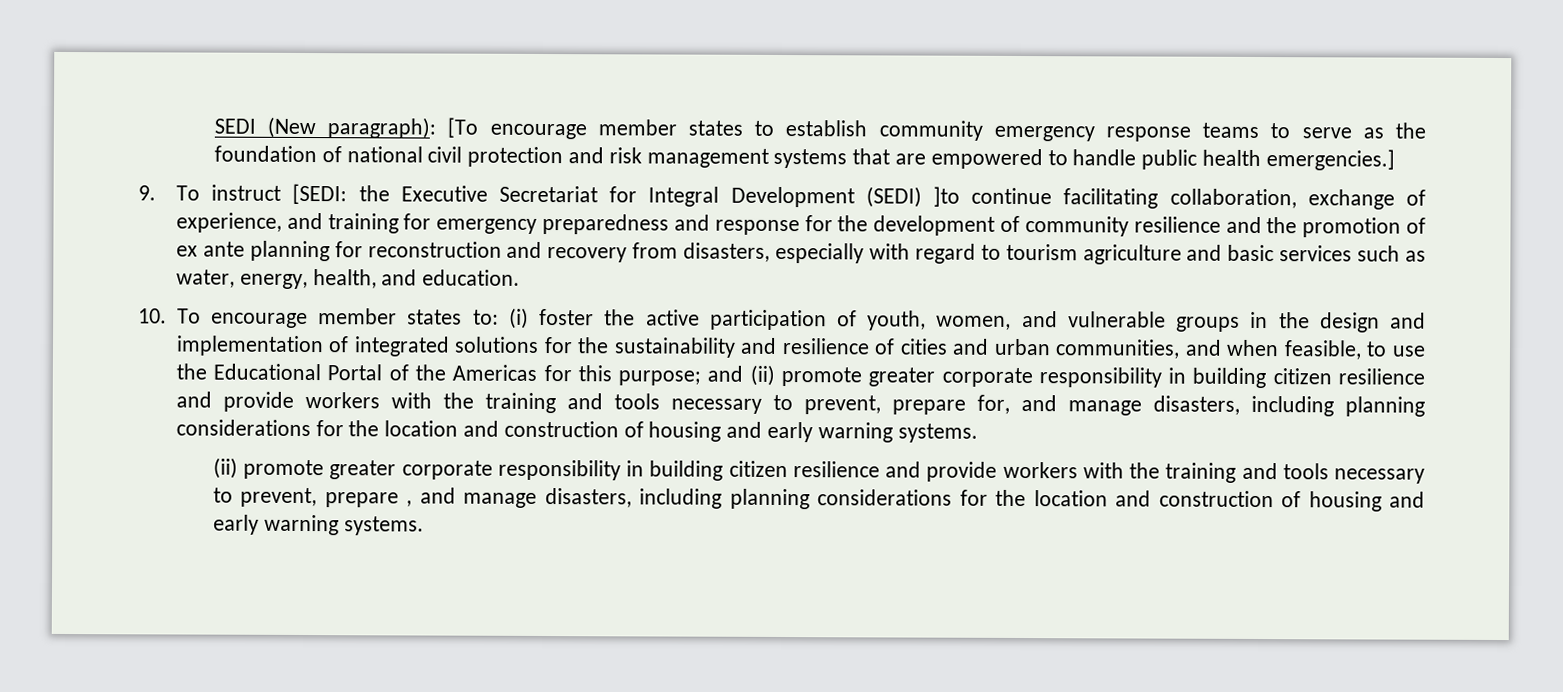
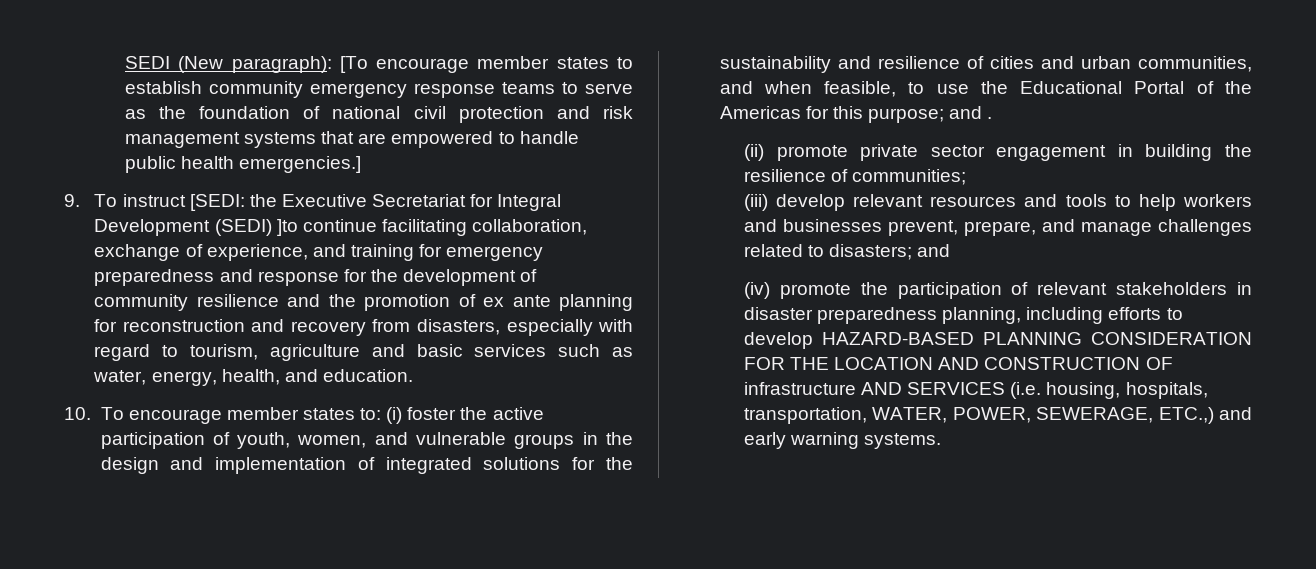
[1005,243,1078,261] tourism -> [190,344,259,360] tourism,
[749,364,1426,389] [175,391,1425,417] [175,419,978,443] [212,457,1426,484] [212,487,1382,512] (ii) promote greater corporate responsibility in building citizen resilience and provide workers with the training and tools necessary to prevent, prepare for, and manage disasters, including planning considerations for the location and construction of housing and early warning systems. // (ii) promote greater corporate responsibility in building citizen resilience and provide workers with the training and tools necessary to prevent, prepare , and manage disasters, including planning considerations for the location and construction of housing -> [987,117,993,119] [743,144,1252,161] [743,169,967,185] [743,194,1252,211] [743,219,1252,236] [743,244,951,260] [743,282,1252,299] [743,307,1183,324] [743,332,1252,349] [743,357,1173,370] [743,382,1208,399] [743,407,1214,424] . // (ii) promote private sector engagement in building the resilience of communities; // (iii) develop relevant resources and tools to help workers and businesses prevent, prepare, and manage challenges related to disasters; and // (iv) promote the participation of relevant stakeholders in disaster preparedness planning, including efforts to develop HAZARD-BASED PLANNING CONSIDERATION FOR THE LOCATION AND CONSTRUCTION OF infrastructure AND SERVICES (i.e. housing, hospitals, transportation, WATER, POWER, SEWERAGE, ETC.,)

